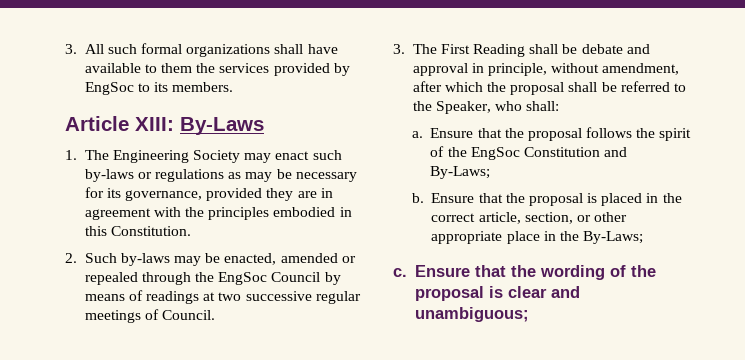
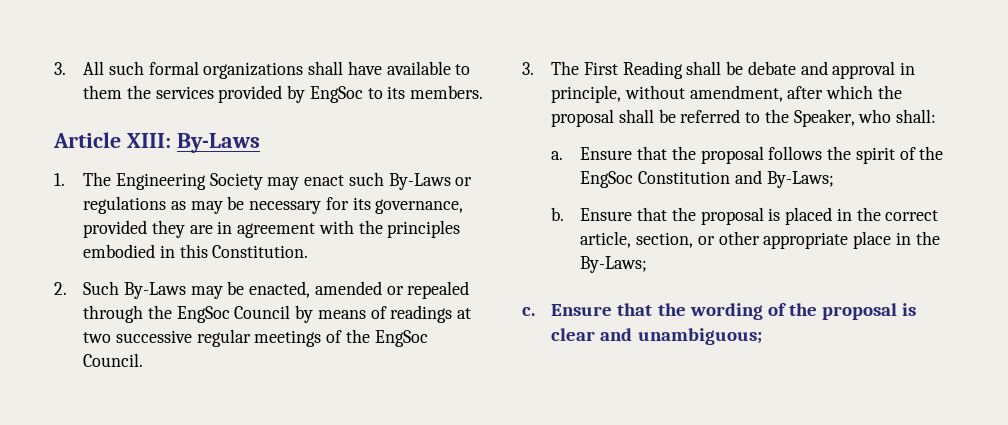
[84,169,134,182] by-laws -> [388,173,451,190] By-Laws
[120,253,170,266] by-laws -> [123,282,186,299] By-Laws
(159, 314) none -> [345,329,428,347] the EngSoc

